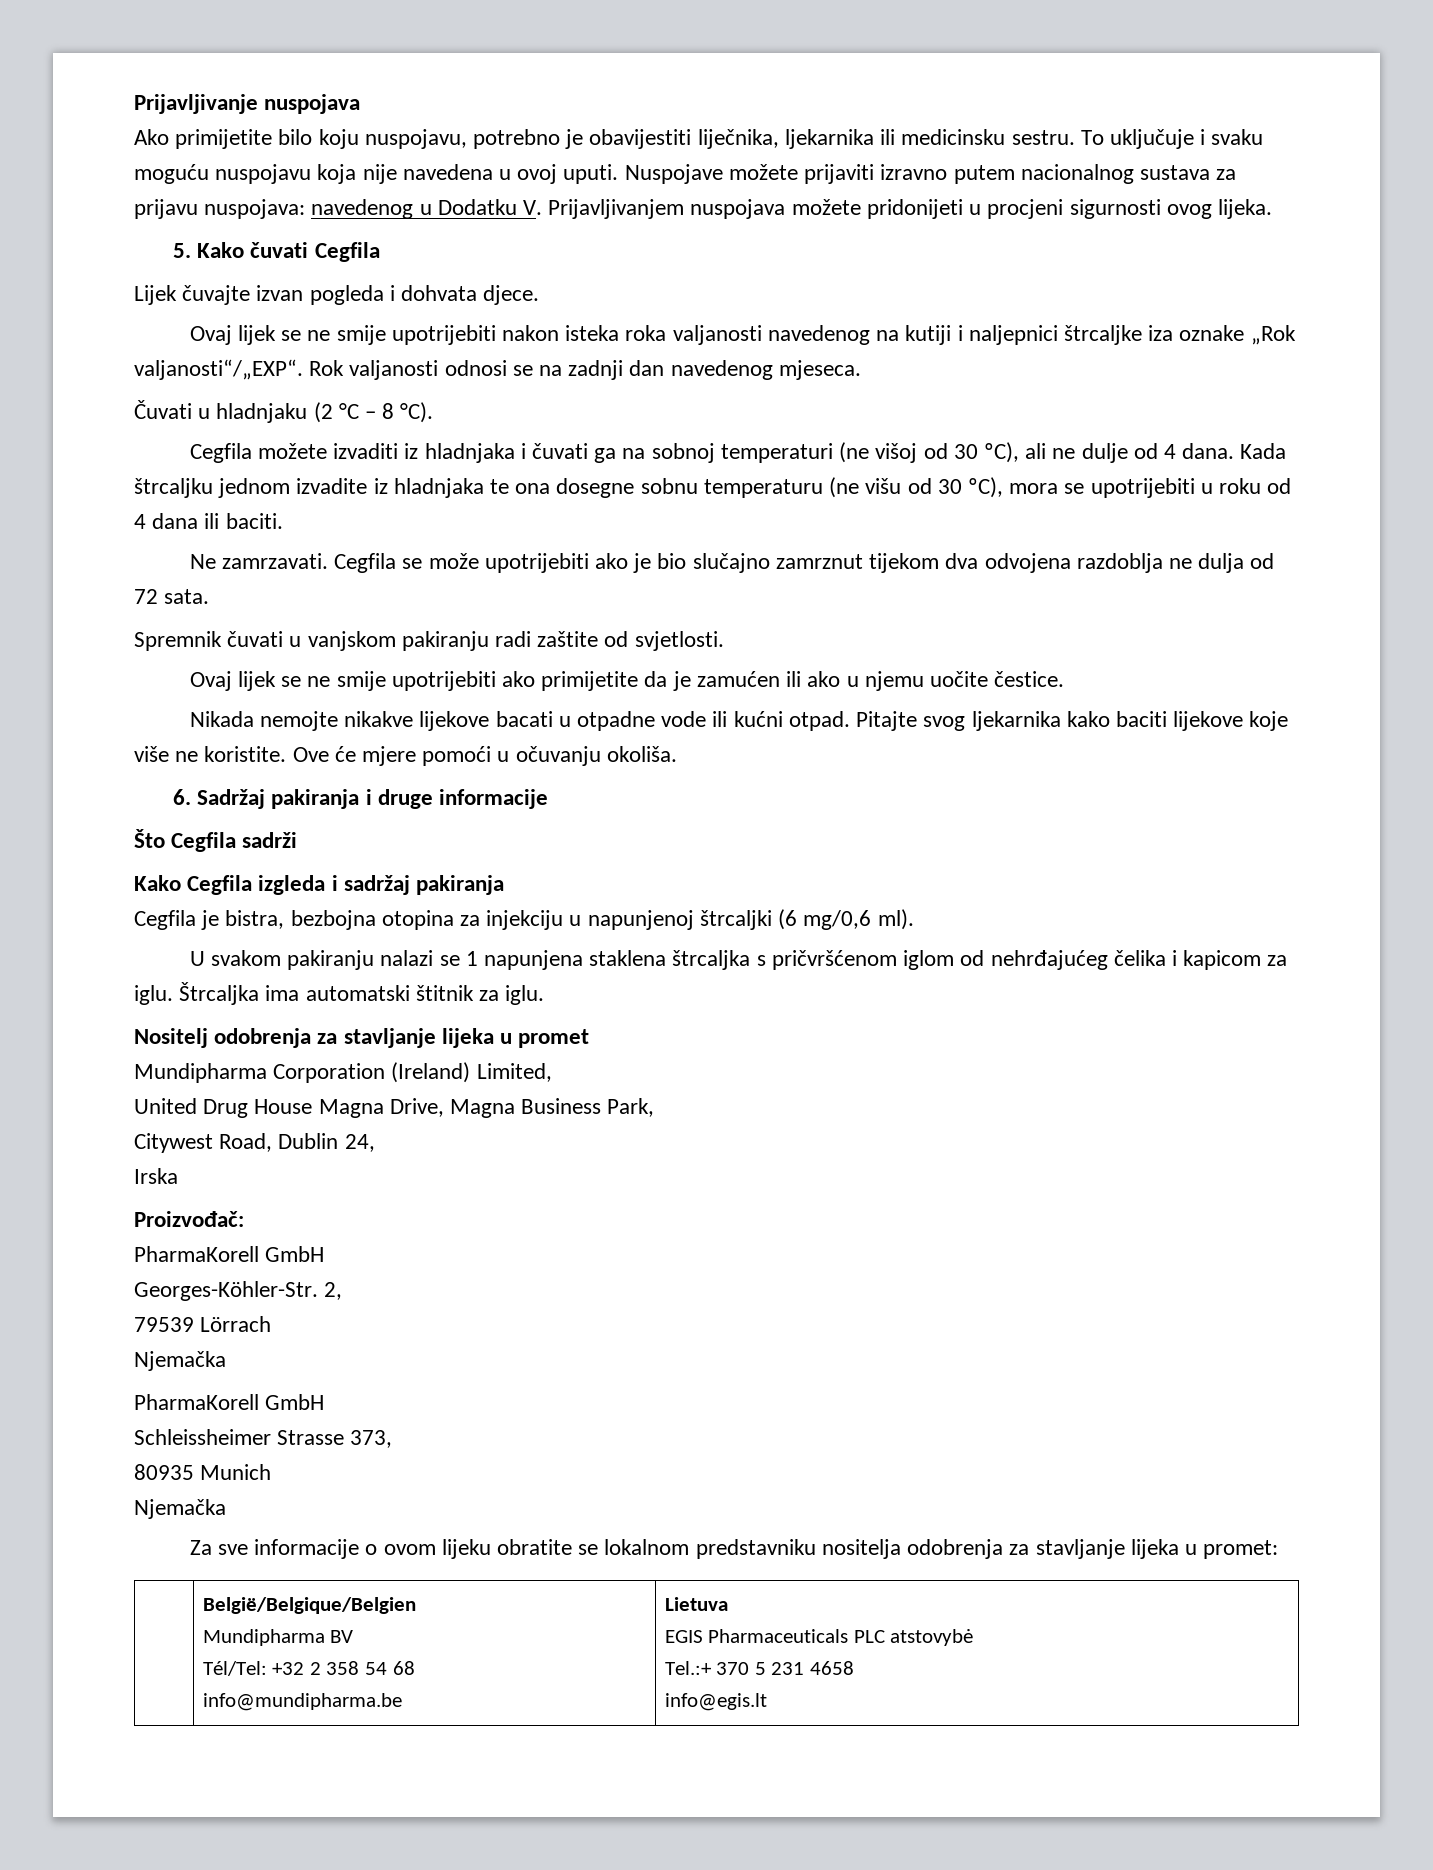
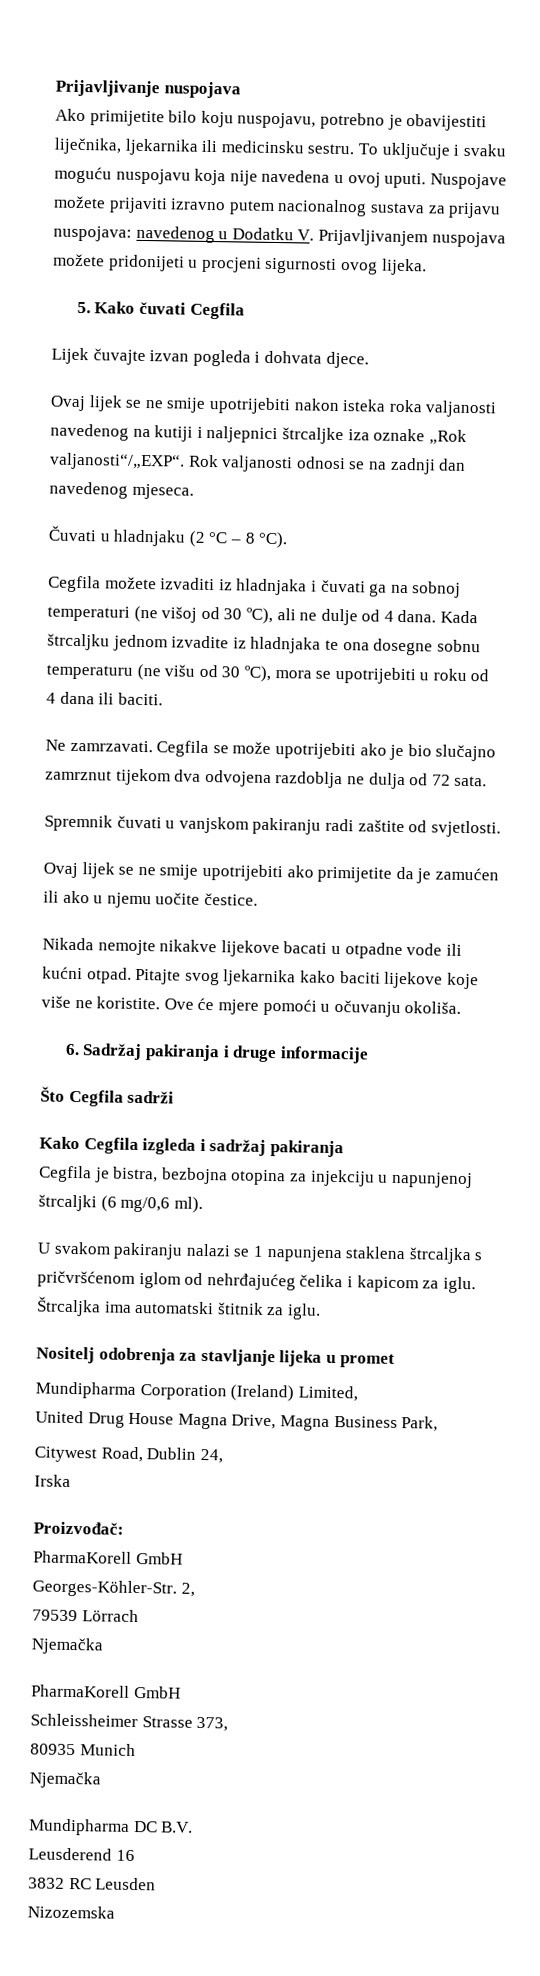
[189,1539,1279,1559] [202,1597,416,1614] [202,1629,354,1646] [202,1661,415,1676] [202,1693,402,1711] [664,1597,728,1611] [664,1629,974,1646] [664,1661,854,1675] [664,1693,767,1711] Za sve informacije o ovom lijeku obratite se lokalnom predstavniku nositelja odobrenja za stavljanje lijeka u promet: // | België/Belgique/Belgien // Mundipharma BV // Tél/Tel: +32 2 358 54 68 // info@mundipharma.be | Lietuva // EGIS Pharmaceuticals PLC atstovybė // Tel.:+ 370 5 231 4658 // info@egis.lt -> [28,1818,194,1836] [28,1847,135,1862] [28,1877,157,1891] [27,1905,115,1919] Mundipharma DC B.V. // Leusderend 16 // 3832 RC Leusden // Nizozemska

